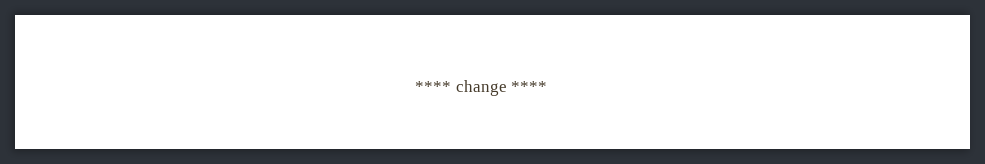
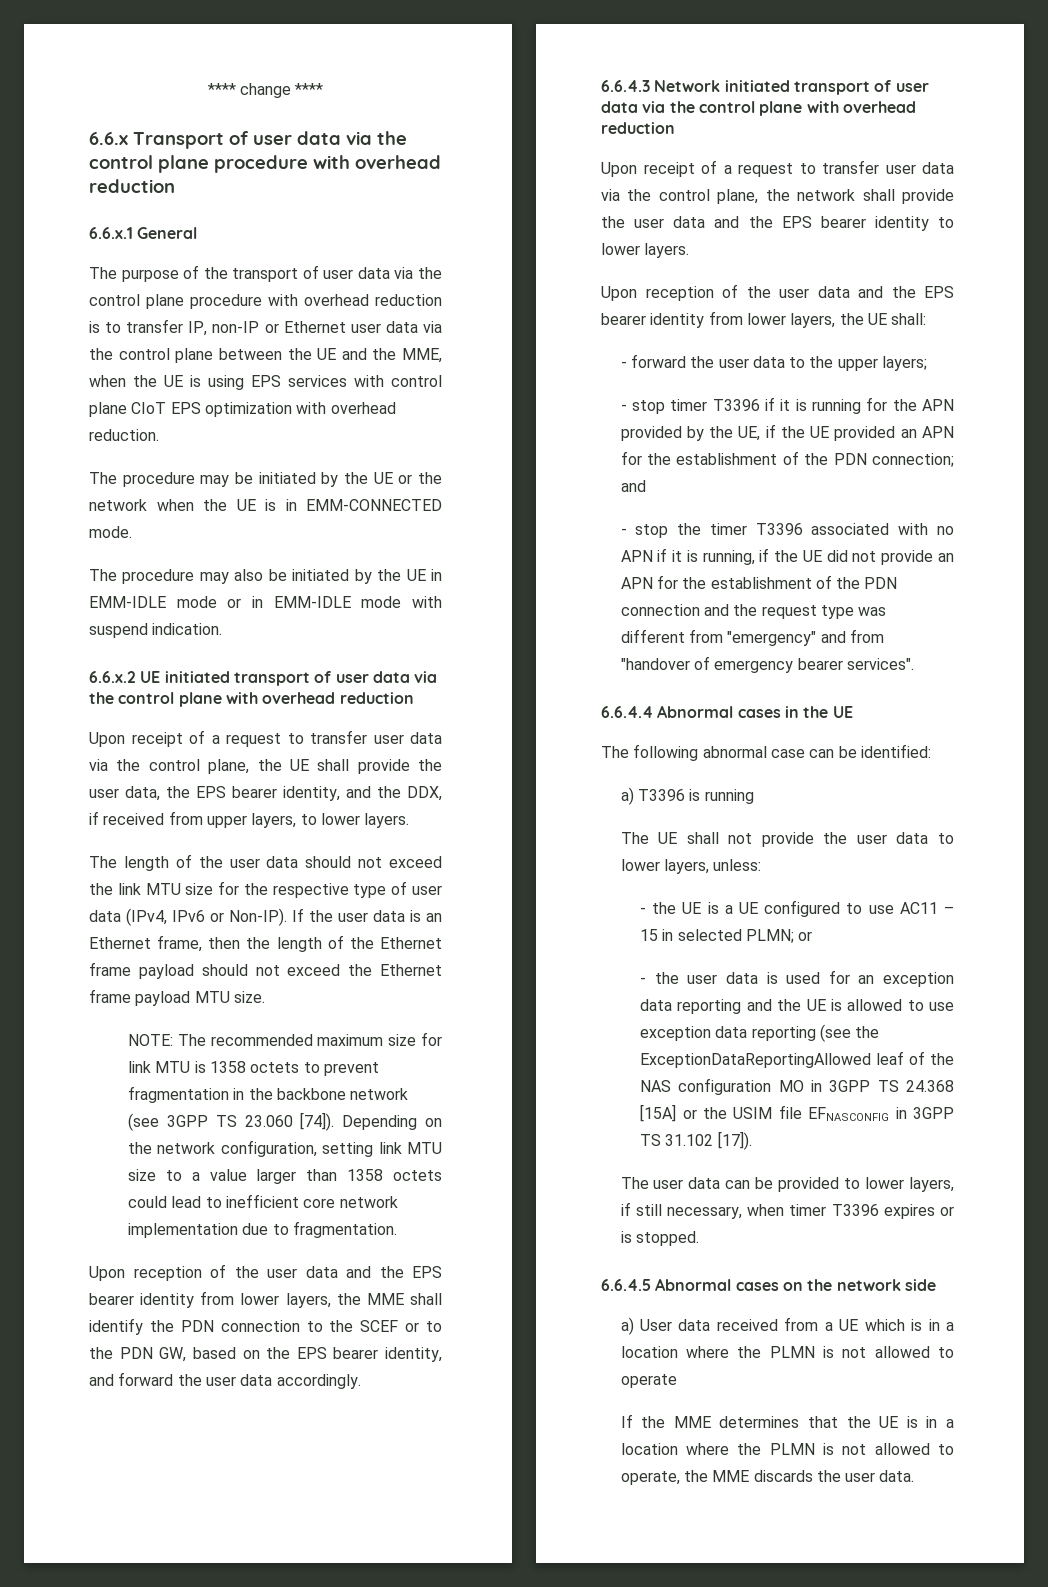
(548, 86) none -> [89,131,407,149] [89,155,441,173] [89,179,175,193] [89,227,198,239] [89,265,442,282] [89,294,442,309] [89,319,442,336] [89,348,442,363] [89,375,442,390] [89,402,396,417] [89,429,159,441] [89,472,443,487] [89,499,442,511] [89,526,132,538] [89,569,443,584] [89,596,442,608] [89,623,223,638] [89,671,438,686] [89,692,414,707] [89,730,442,747] [89,759,442,774] [89,786,442,801] [89,811,410,828] [89,854,442,871] [89,881,442,898] [89,908,442,926] [89,935,442,952] [89,962,442,979] [89,989,265,1006] [128,1032,443,1046] [128,1061,380,1076] [128,1086,409,1103] [128,1112,442,1131] [128,1140,442,1157] [128,1169,442,1184] [128,1194,398,1208] [128,1221,398,1238] [89,1264,442,1281] [89,1291,442,1308] [89,1318,442,1335] [89,1347,442,1362] [89,1372,361,1389] [601,80,929,95] [601,101,916,116] [601,122,675,134] [601,160,954,177] [601,189,954,204] [601,216,954,231] [601,243,690,258] [601,284,954,301] [601,311,927,328] [620,354,928,371] [620,397,955,414] [620,424,954,441] [620,451,954,467] [620,480,646,492] [620,523,954,538] [620,548,954,565] [620,575,898,589] [620,604,887,619] [620,629,884,646] [620,656,914,673] [601,705,853,718] [601,744,931,761] [620,787,754,805] [620,832,954,847] [620,859,762,874] [640,900,954,917] [640,929,813,943] [640,970,954,987] [640,999,955,1014] [640,1024,880,1042] [640,1051,954,1068] [640,1078,954,1095] [640,1104,954,1122] [640,1131,752,1150] [620,1177,954,1192] [620,1202,954,1219] [620,1231,699,1246] [601,1278,936,1291] [620,1317,954,1335] [620,1346,954,1358] [620,1374,677,1388] [620,1414,954,1428] [620,1443,954,1455] [620,1470,915,1485] // 6.6.x Transport of user data via the control plane procedure with overhead reduction // 6.6.x.1 General // The purpose of the transport of user data via the control plane procedure with overhead reduction is to transfer IP, non-IP or Ethernet user data via the control plane between the UE and the MME, when the UE is using EPS services with control plane CIoT EPS optimization with overhead reduction. // The procedure may be initiated by the UE or the network when the UE is in EMM-CONNECTED mode. // The procedure may also be initiated by the UE in EMM-IDLE mode or in EMM-IDLE mode with suspend indication. // 6.6.x.2 UE initiated transport of user data via the control plane with overhead reduction // Upon receipt of a request to transfer user data via the control plane, the UE shall provide the user data, the EPS bearer identity, and the DDX, if received from upper layers, to lower layers. // The length of the user data should not exceed the link MTU size for the respective type of user data (IPv4, IPv6 or Non-IP). If the user data is an Ethernet frame, then the length of the Ethernet frame payload should not exceed the Ethernet frame payload MTU size. // NOTE: The recommended maximum size for link MTU is 1358 octets to prevent fragmentation in the backbone network (see 3GPP TS 23.060 [74]). Depending on the network configuration, setting link MTU size to a value larger than 1358 octets could lead to inefficient core network implementation due to fragmentation. // Upon reception of the user data and the EPS bearer identity from lower layers, the MME shall identify the PDN connection to the SCEF or to the PDN GW, based on the EPS bearer identity, and forward the user data accordingly. // 6.6.4.3 Network initiated transport of user data via the control plane with overhead reduction // Upon receipt of a request to transfer user data via the control plane, the network shall provide the user data and the EPS bearer identity to lower layers. // Upon reception of the user data and the EPS bearer identity from lower layers, the UE shall: // - forward the user data to the upper layers; // - stop timer T3396 if it is running for the APN provided by the UE, if the UE provided an APN for the establishment of the PDN connection; and // - stop the timer T3396 associated with no APN if it is running, if the UE did not provide an APN for the establishment of the PDN connection and the request type was different from "emergency" and from "handover of emergency bearer services". // 6.6.4.4 Abnormal cases in the UE // The following abnormal case can be identified: // a) T3396 is running // The UE shall not provide the user data to lower layers, unless: // - the UE is a UE configured to use AC11 – 15 in selected PLMN; or // - the user data is used for an exception data reporting and the UE is allowed to use exception data reporting (see the ExceptionDataReportingAllowed leaf of the NAS configuration MO in 3GPP TS 24.368 [15A] or the USIM file EFNASCONFIG in 3GPP TS 31.102 [17]). // The user data can be provided to lower layers, if still necessary, when timer T3396 expires or is stopped. // 6.6.4.5 Abnormal cases on the network side // a) User data received from a UE which is in a location where the PLMN is not allowed to operate // If the MME determines that the UE is in a location where the PLMN is not allowed to operate, the MME discards the user data.

